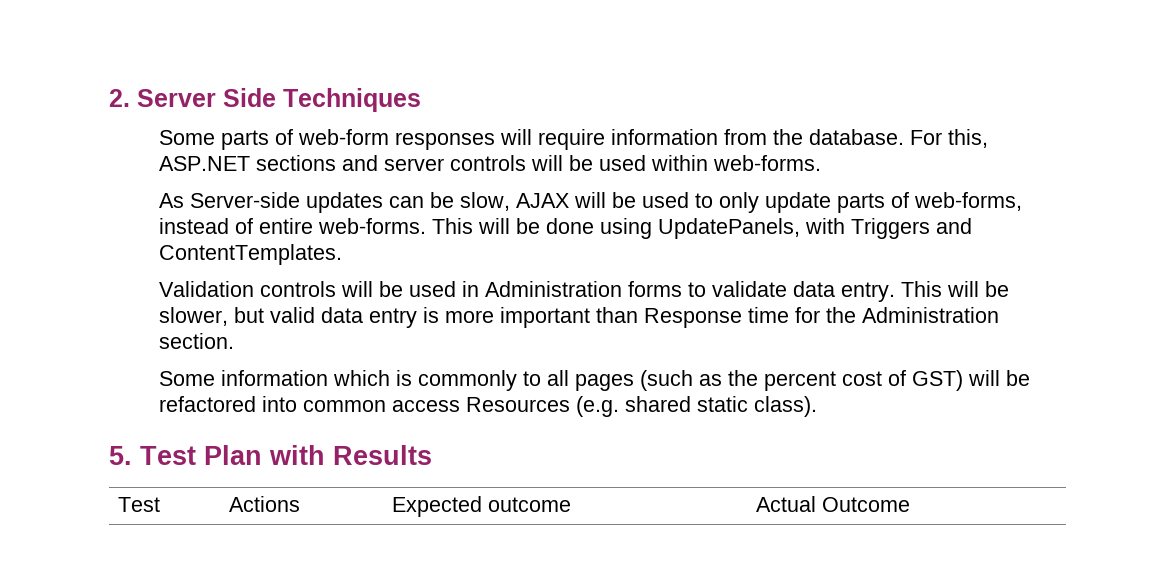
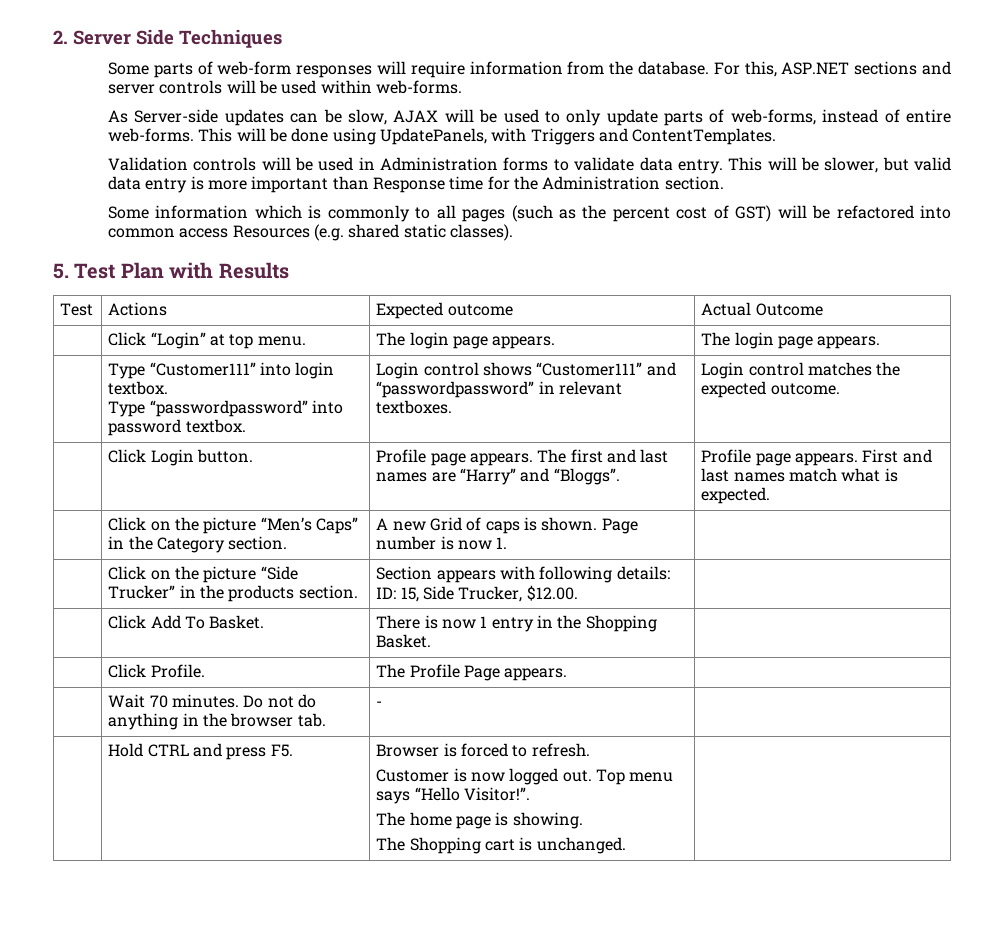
[753,396,817,417] class). -> [449,224,513,241] classes).
(911, 504) none -> [108,332,306,349] [376,332,556,349] [701,332,881,349] [108,362,335,379] [108,381,169,395] [108,400,344,417] [108,419,246,436] [376,362,676,379] [376,381,623,398] [376,400,453,414] [701,362,901,379] [701,381,840,398] [108,449,254,466] [376,449,669,466] [376,468,620,485] [701,449,932,466] [701,468,898,482] [701,487,771,504] [108,517,359,534] [108,536,288,553] [376,517,638,534] [376,536,508,550] [108,566,298,583] [108,585,358,602] [376,566,670,583] [376,585,578,602] [108,615,265,629] [376,615,657,632] [376,634,432,648] [108,664,205,678] [376,664,568,681] [108,694,317,708] [108,713,326,730] [376,701,383,707] [108,743,293,760] [376,743,590,757] [376,768,674,785] [376,787,531,804] [376,812,583,829] [376,837,626,854] // | Click “Login” at top menu. | The login page appears. | The login page appears. // | Type “Customer111” into login textbox. // Type “passwordpassword” into password textbox. | Login control shows “Customer111” and “passwordpassword” in relevant textboxes. | Login control matches the expected outcome. // | Click Login button. | Profile page appears. The first and last names are “Harry” and “Bloggs”. | Profile page appears. First and last names match what is expected. // | Click on the picture “Men’s Caps” in the Category section. | A new Grid of caps is shown. Page number is now 1. | // | Click on the picture “Side Trucker” in the products section. | Section appears with following details: ID: 15, Side Trucker, $12.00. | // | Click Add To Basket. | There is now 1 entry in the Shopping Basket. | // | Click Profile. | The Profile Page appears. | // | Wait 70 minutes. Do not do anything in the browser tab. | - | // | Hold CTRL and press F5. | Browser is forced to refresh. // Customer is now logged out. Top menu says “Hello Visitor!”. // The home page is showing. // The Shopping cart is unchanged. |

